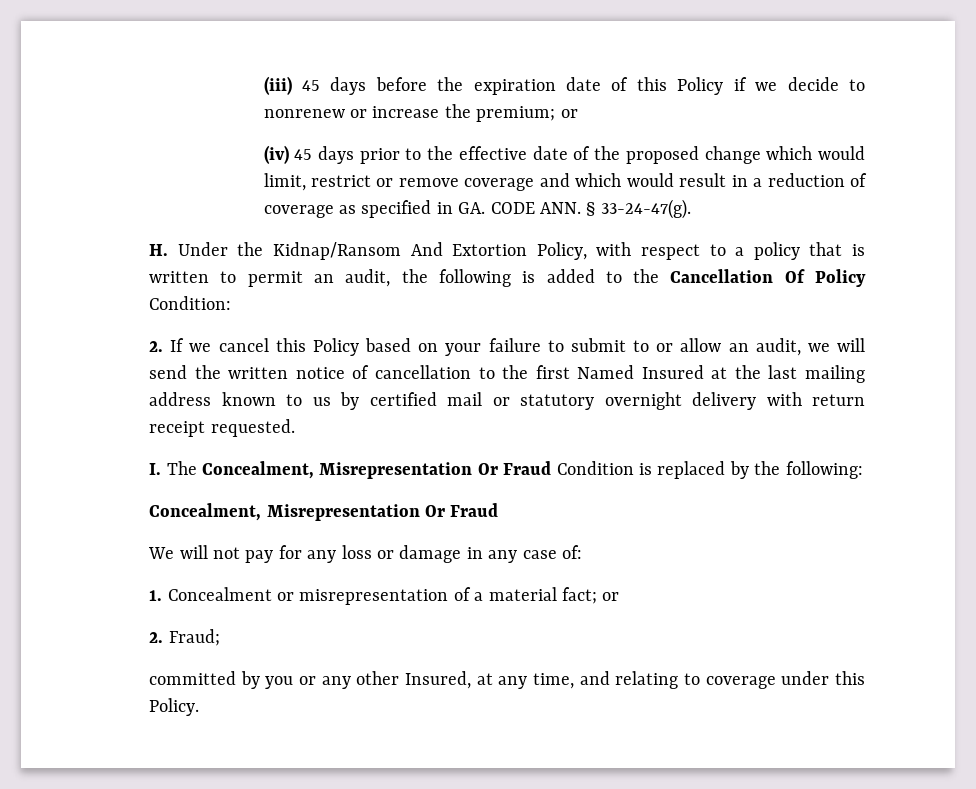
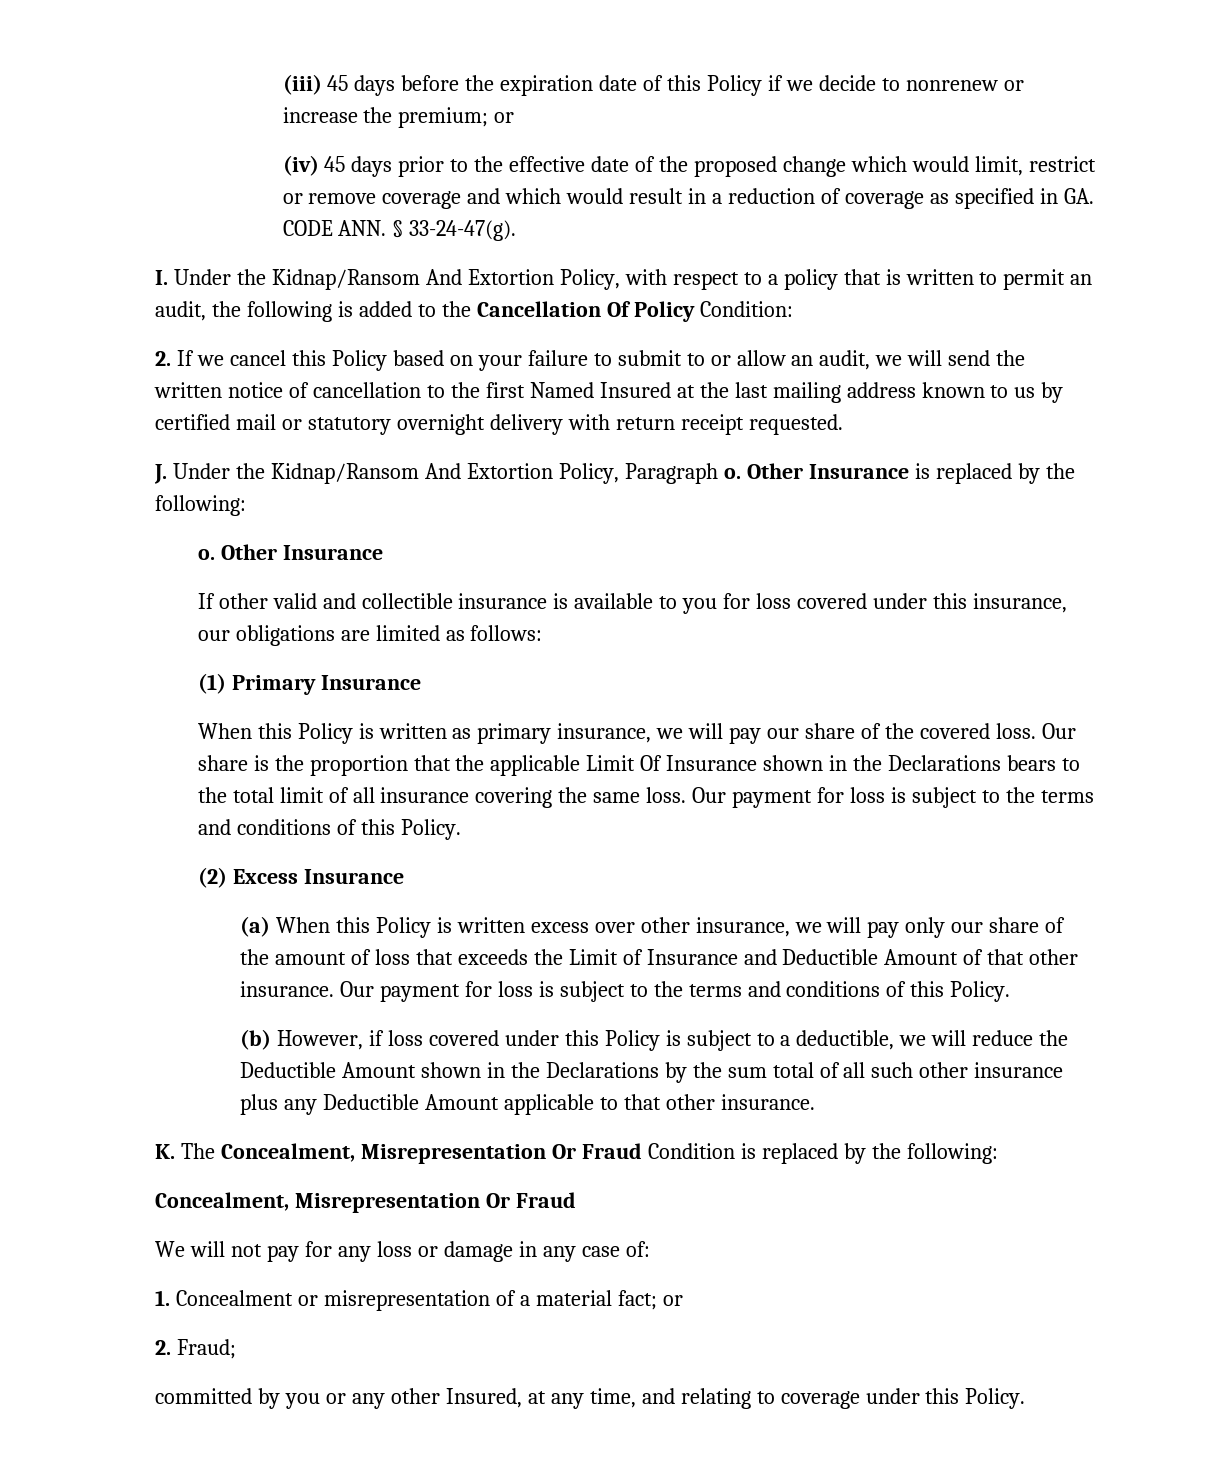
[149,244,169,256] H. -> [155,270,169,285] I.
[149,463,162,475] I. -> [154,463,1075,484] [155,495,247,516] [197,544,383,560] [197,593,1067,614] [197,625,543,646] [197,673,421,695] [197,723,1076,744] [197,755,1080,776] [197,787,1094,808] [197,819,461,840] [197,867,404,888] [240,916,1066,938] [240,949,1079,965] [240,981,1011,1002] [240,1029,1069,1051] [240,1062,1064,1083] [240,1094,815,1115] [155,1144,176,1159] J. Under the Kidnap/Ransom And Extortion Policy, Paragraph o. Other Insurance is replaced by the following: // o. Other Insurance // If other valid and collectible insurance is available to you for loss covered under this insurance, our obligations are limited as follows: // (1) Primary Insurance // When this Policy is written as primary insurance, we will pay our share of the covered loss. Our share is the proportion that the applicable Limit Of Insurance shown in the Declarations bears to the total limit of all insurance covering the same loss. Our payment for loss is subject to the terms and conditions of this Policy. // (2) Excess Insurance // (a) When this Policy is written excess over other insurance, we will pay only our share of the amount of loss that exceeds the Limit of Insurance and Deductible Amount of that other insurance. Our payment for loss is subject to the terms and conditions of this Policy. // (b) However, if loss covered under this Policy is subject to a deductible, we will reduce the Deductible Amount shown in the Declarations by the sum total of all such other insurance plus any Deductible Amount applicable to that other insurance. // K.

